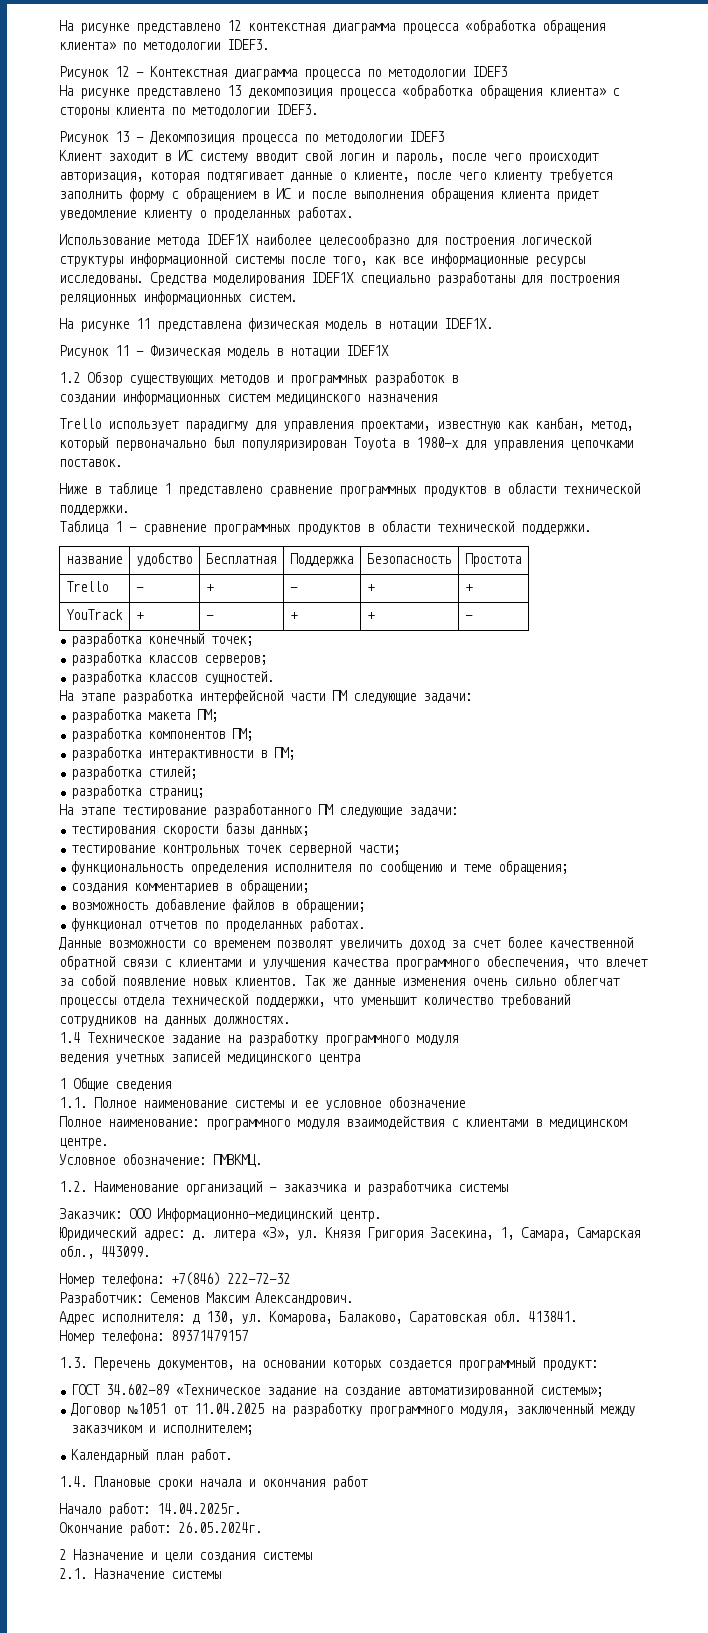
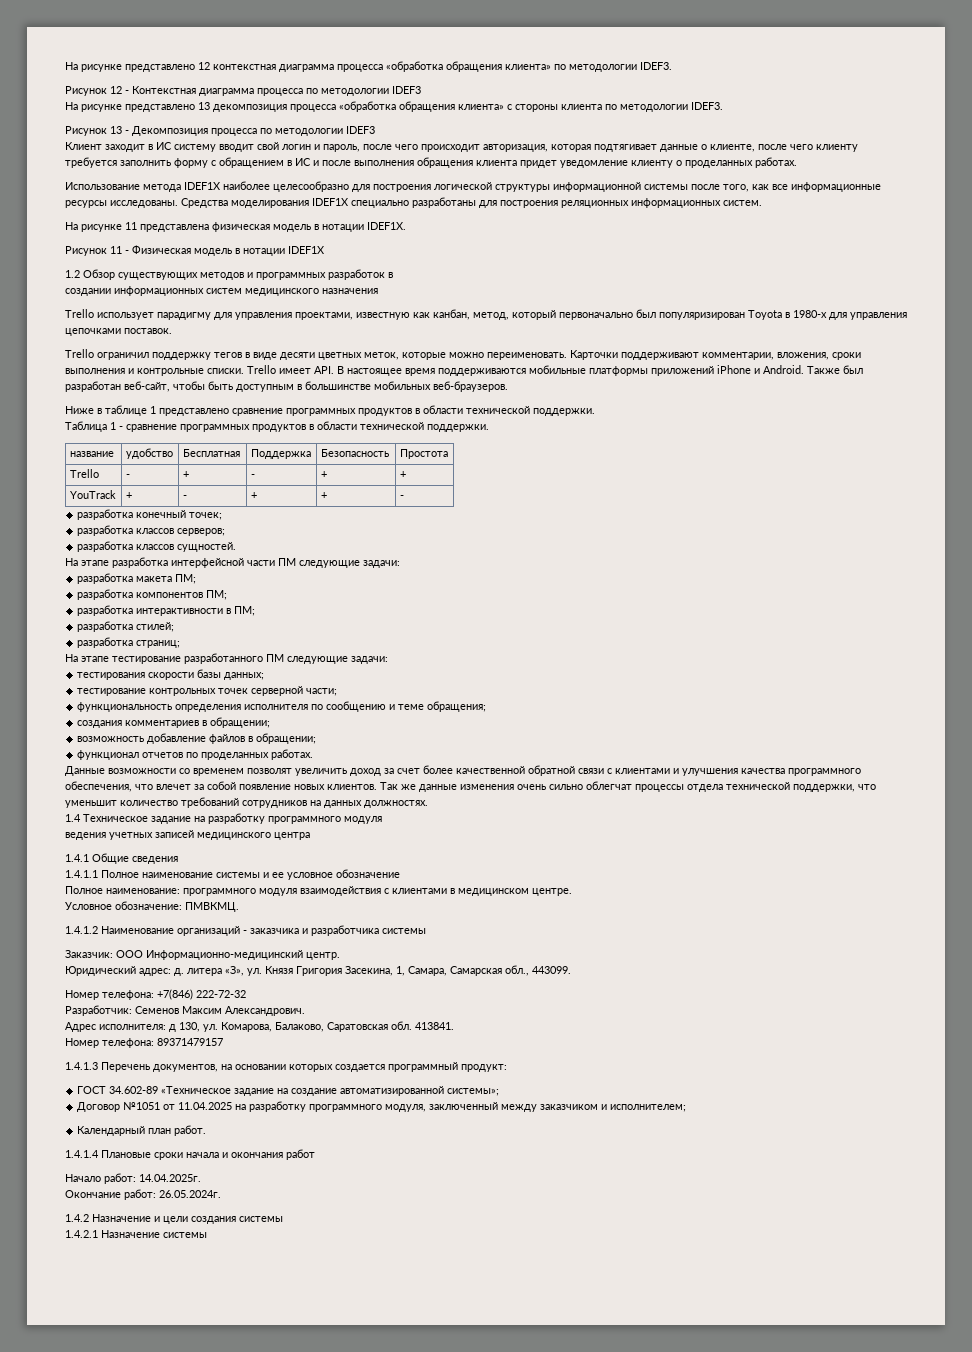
(122, 463) none -> [65,349,861,360] [65,365,863,376] [65,381,508,392] // Trello ограничил поддержку тегов в виде десяти цветных меток, которые можно переименовать. Карточки поддерживают комментарии, вложения, сроки выполнения и контрольные списки. Trello имеет API. В настоящее время поддерживаются мобильные платформы приложений iPhone и Android. Также был разработан веб-сайт, чтобы быть доступным в большинстве мобильных веб-браузеров.
[59,1078,66,1089] 1 -> [65,854,89,862] 1.4.1
[59,1097,87,1108] 1.1. -> [65,870,98,878] 1.4.1.1
[59,1181,87,1192] 1.2. -> [65,926,98,934] 1.4.1.2
[59,1357,87,1368] 1.3. -> [65,1062,98,1070] 1.4.1.3
[59,1476,87,1487] 1.4. -> [65,1150,99,1158] 1.4.1.4
[59,1549,66,1560] 2 -> [65,1214,89,1222] 1.4.2
[59,1568,87,1579] 2.1. -> [65,1230,98,1238] 1.4.2.1

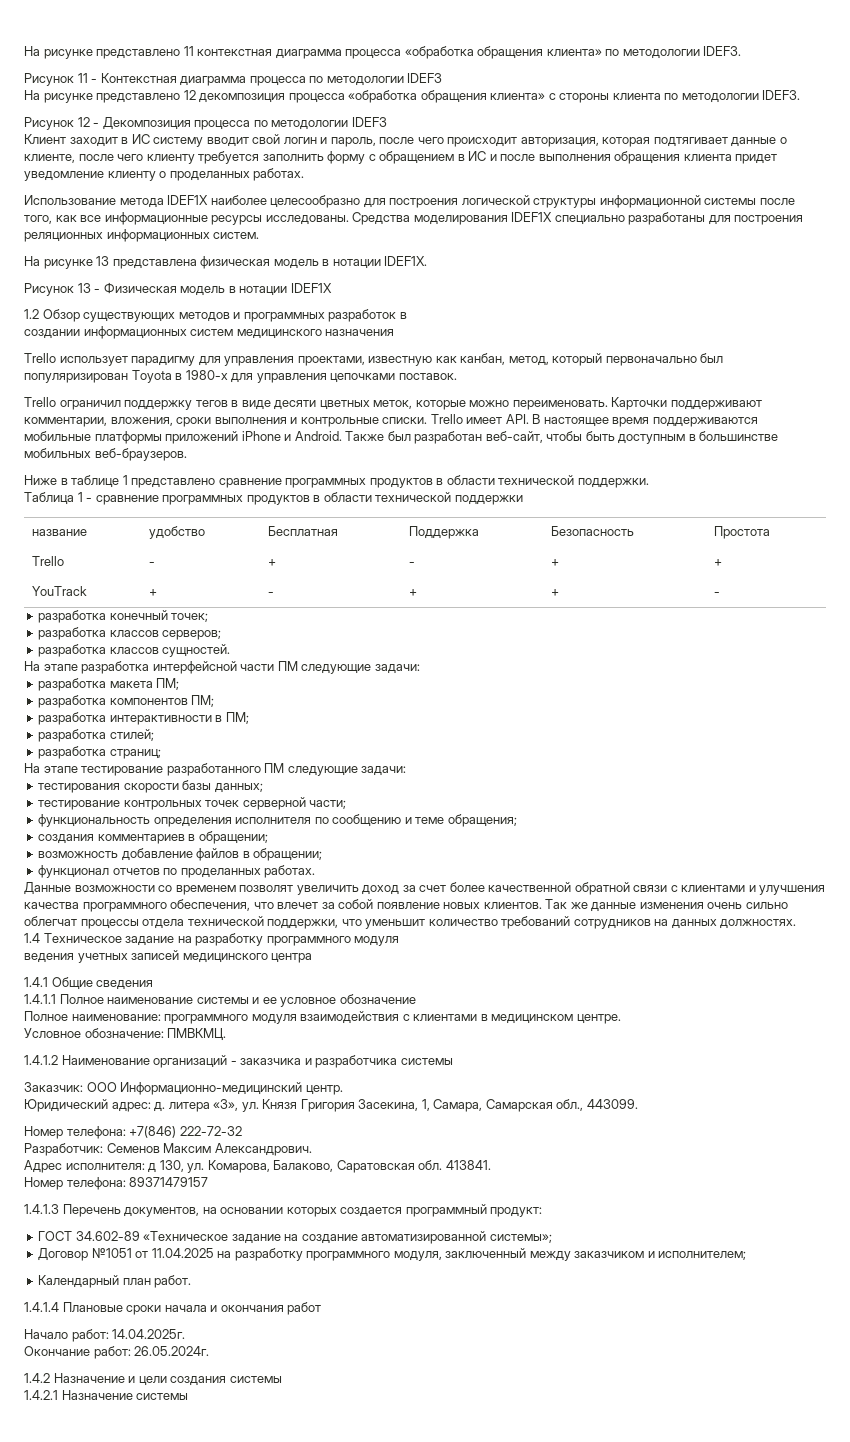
[65,62,210,72] На рисунке представлено 12 -> [24,46,194,59] На рисунке представлено 11
[110,86,122,94] 12 -> [77,73,88,83] 11
[198,102,210,110] 13 -> [183,90,196,100] 12
[110,126,122,134] 13 -> [77,117,90,127] 12
[125,222,137,230] 11 -> [96,256,110,266] 13
[110,246,122,254] 11 -> [77,283,91,293] 13
[427,424,489,432] поддержки. -> [454,495,523,505] поддержки

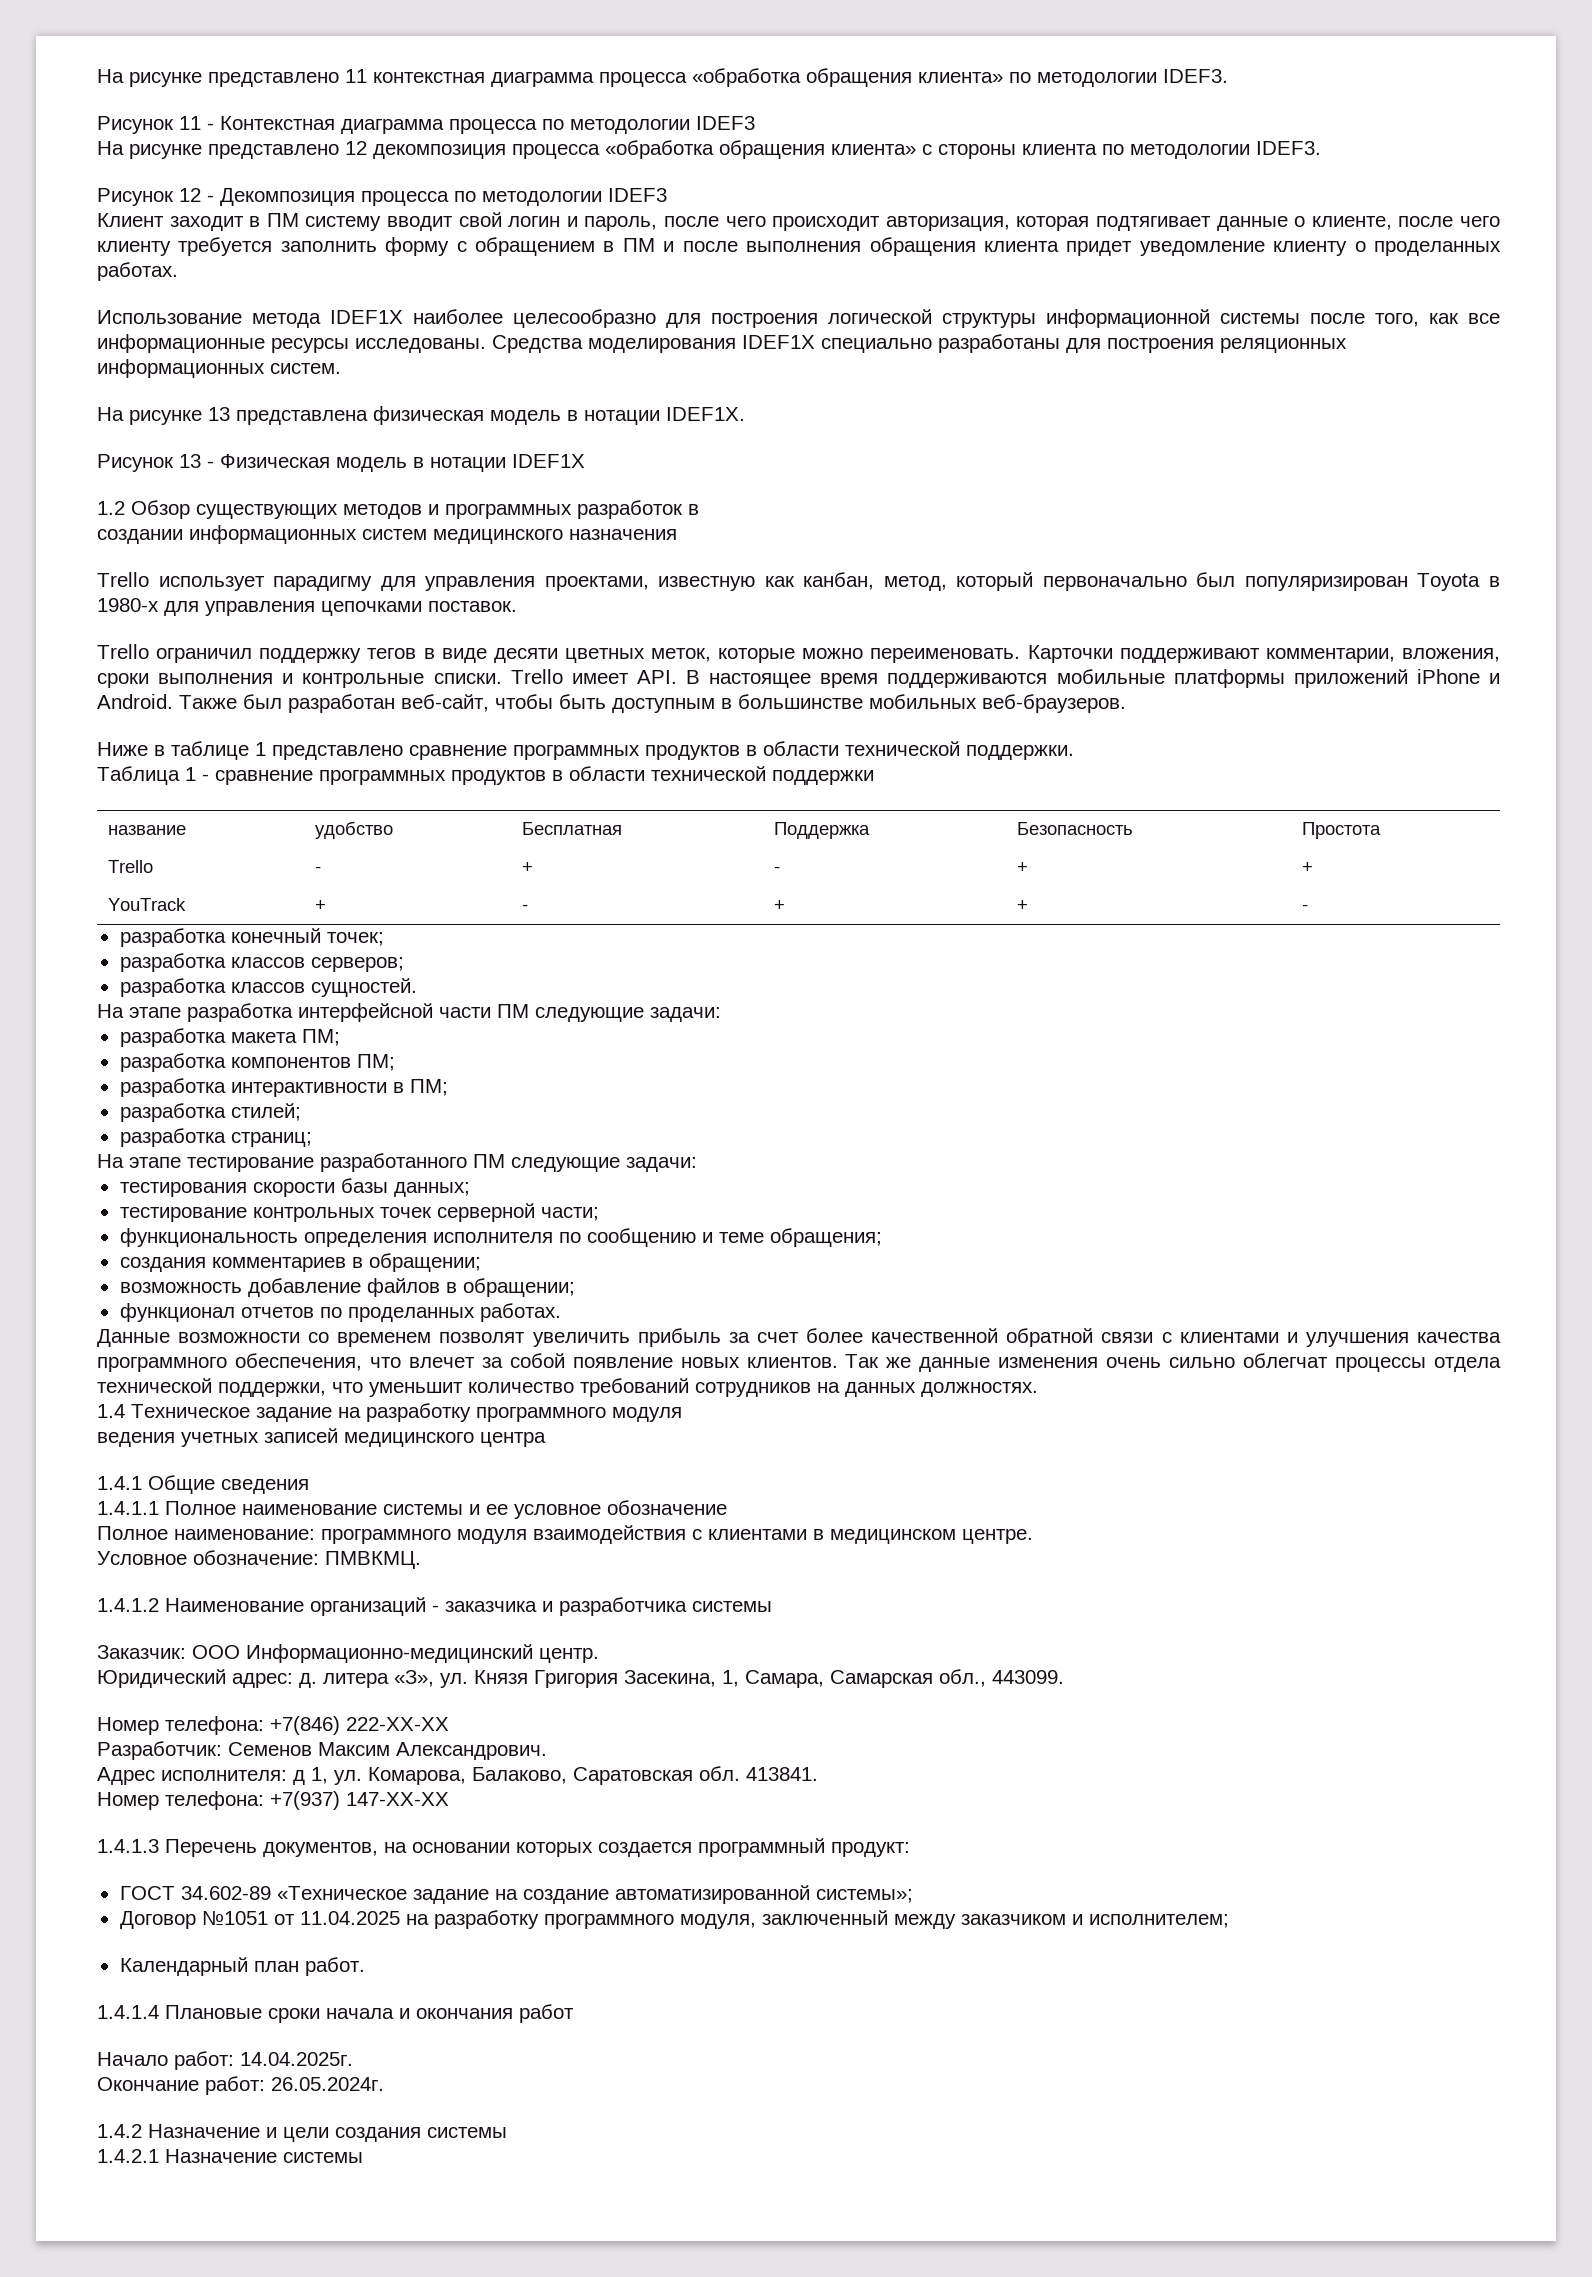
[131,134,150,144] ИС -> [266,213,299,227] ПМ
[468,151,487,161] ИС -> [622,238,655,252] ПМ
[362,885,400,895] доход -> [637,1328,721,1347] прибыль
[179,1126,242,1136] 222-72-32 -> [346,1717,449,1731] 222-XX-XX
[159,1160,184,1172] 130, -> [311,1767,328,1784] 1,
[129,1177,209,1187] 89371479157 -> [270,1791,449,1810] +7(937) 147-XX-XX

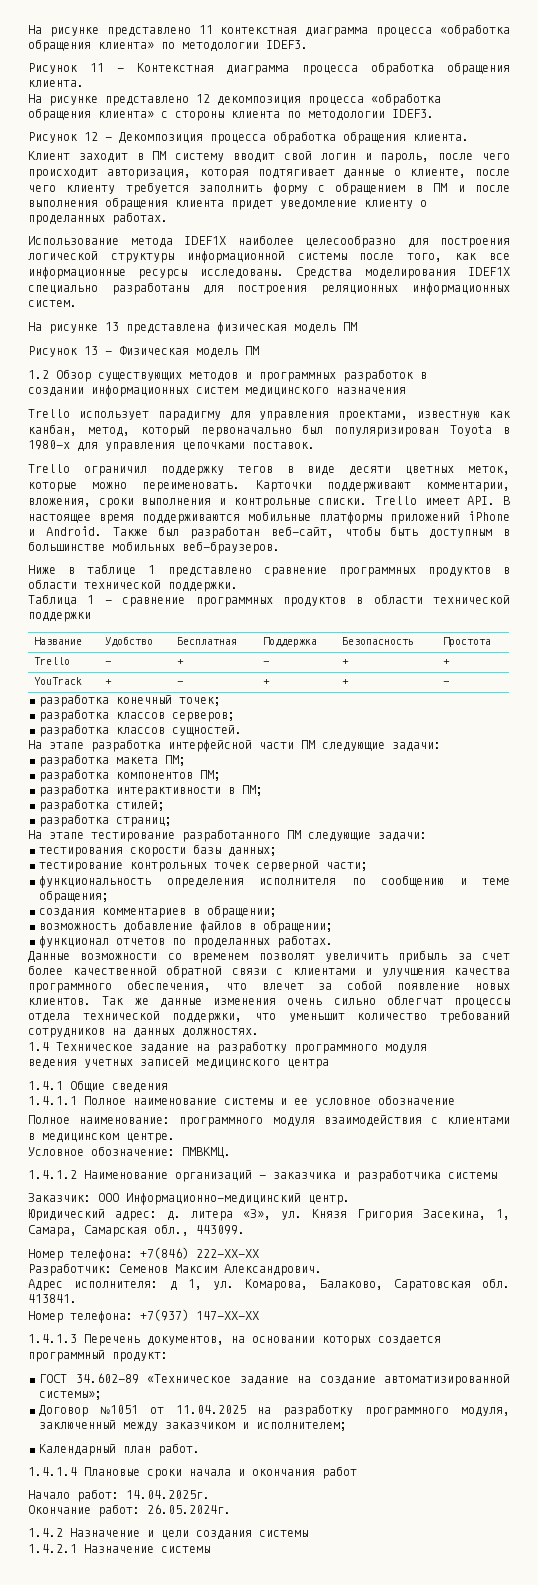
[542,116,755,134] по методологии IDEF3 -> [371,62,510,75] [28,80,84,87] обработка обращения клиента.
[454,188,667,206] по методологии IDEF3 -> [273,131,469,144] обработка обращения клиента.
[567,407,745,425] в нотации IDEF1X. -> [343,322,357,331] ПМ
[413,454,585,472] в нотации IDEF1X -> [245,346,259,355] ПМ
[107,825,186,835] [314,821,393,839] название | удобство -> [34,637,83,645] [105,636,154,647] Название | Удобство

